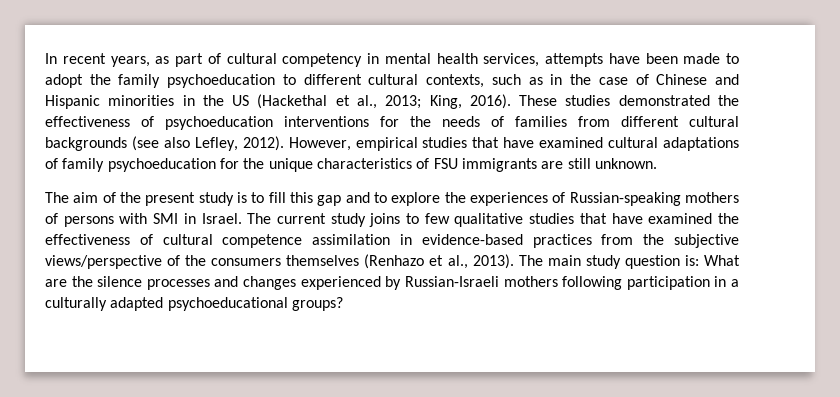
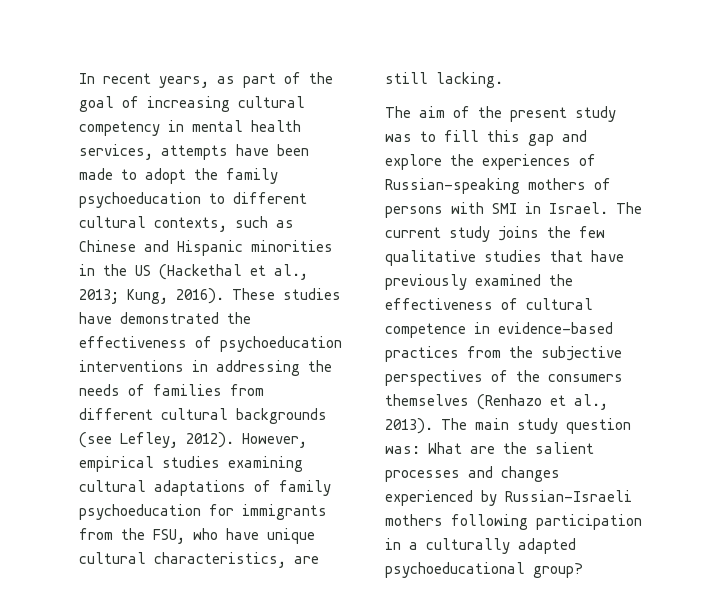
(221, 58) none -> [309,72,333,84] [79,96,230,112] the goal of increasing
[550,74,649,85] in the case of -> (294, 224) none
[429,95,462,109] King, -> [127,289,168,304] Kung,
(611, 100) none -> [79,312,112,324] have
[380,116,399,127] for -> [192,360,300,376] in addressing
[163,137,190,148] also -> (112, 440) none
[472,137,604,148] that have examined -> [228,456,303,472] examining
[243,158,537,172] the unique characteristics of FSU immigrants -> [242,504,327,520] [79,528,315,544] [79,552,286,568] immigrants from the FSU, who have unique cultural characteristics,
[594,158,657,169] unknown. -> [436,72,503,88] lacking.
[237,192,247,203] is -> [385,134,412,142] was
[373,192,387,203] to -> (587, 136) none
[406,213,420,224] to -> [547,226,571,238] the
(643, 218) none -> [385,274,467,290] previously
[312,234,391,245] assimilation -> (466, 330) none
[45,255,162,269] views/perspective -> [385,370,483,386] perspectives
[684,255,699,266] is: -> [385,446,420,454] was:
[97,276,143,287] silence -> [535,442,594,454] salient
[291,297,343,311] groups? -> [533,563,583,578] group?

